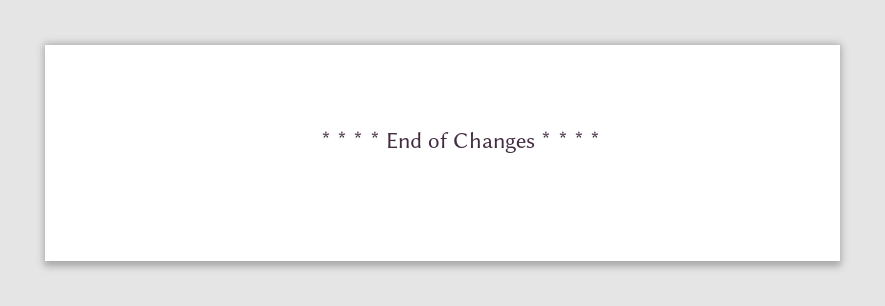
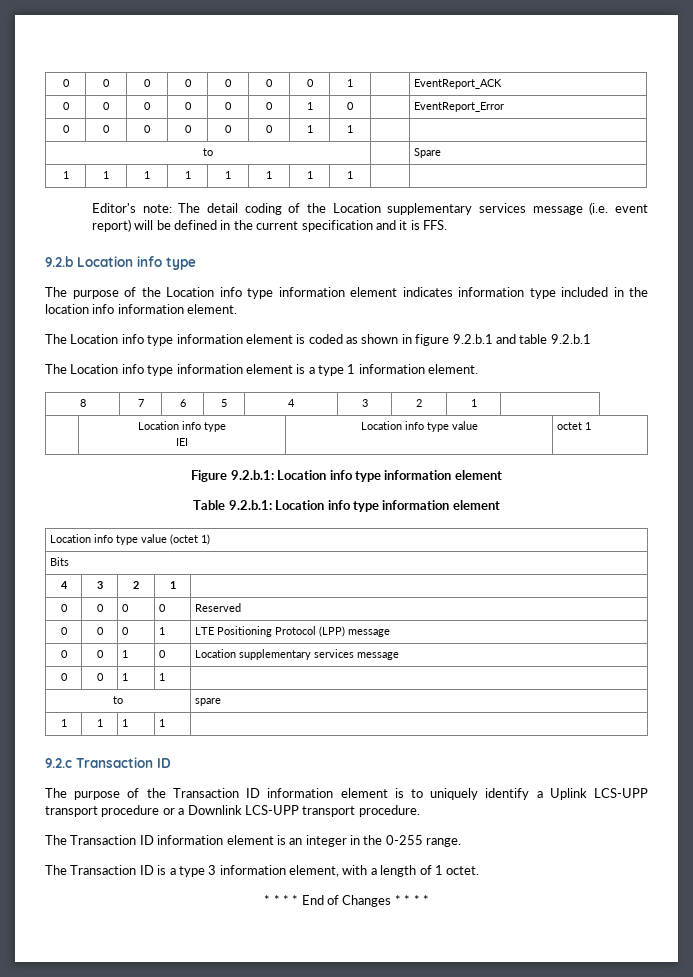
(320, 139) none -> [62,79,70,87] [103,79,110,87] [144,79,151,87] [184,79,192,87] [225,79,232,87] [266,79,273,87] [306,79,314,87] [347,79,353,87] [414,79,503,89] [62,102,70,110] [103,102,110,110] [144,102,151,110] [184,102,192,110] [225,102,232,110] [266,102,273,110] [306,102,313,110] [347,102,354,110] [414,102,505,112] [62,125,70,133] [103,125,110,133] [144,125,151,133] [184,125,192,133] [225,125,232,133] [266,125,273,133] [306,125,313,133] [347,125,353,133] [203,148,213,156] [414,148,442,158] [62,171,69,179] [103,171,109,179] [144,171,150,179] [184,171,191,179] [225,171,231,179] [266,171,272,179] [306,171,313,179] [347,171,353,179] [91,202,648,215] [91,219,448,232] [45,256,196,270] [45,287,648,299] [45,304,238,314] [45,334,591,346] [45,364,479,376] [79,399,86,407] [137,399,144,407] [179,399,186,407] [221,399,227,407] [288,399,295,407] [361,399,368,407] [416,399,422,407] [470,399,477,407] [138,421,226,432] [176,438,188,446] [360,421,478,432] [557,422,592,430] [191,470,502,482] [193,500,500,512] [50,534,211,545] [50,557,70,566] [60,581,68,589] [96,581,103,589] [133,581,139,589] [169,581,176,589] [60,604,68,612] [96,604,104,612] [122,604,130,612] [159,604,167,612] [195,603,242,612] [60,627,68,635] [96,627,104,635] [122,627,130,635] [159,627,166,635] [195,626,391,637] [60,650,68,658] [96,650,104,658] [122,650,129,658] [159,650,167,658] [195,649,400,660] [60,673,68,681] [96,673,104,681] [122,673,129,681] [159,673,166,681] [113,696,123,704] [195,698,222,706] [60,719,67,727] [96,719,103,727] [122,719,129,727] [159,719,166,727] [45,757,171,768] [45,788,648,800] [45,805,420,817] [45,835,462,847] [45,865,480,877] 0 | 0 | 0 | 0 | 0 | 0 | 0 | 1 | | EventReport_ACK // 0 | 0 | 0 | 0 | 0 | 0 | 1 | 0 | | EventReport_Error // 0 | 0 | 0 | 0 | 0 | 0 | 1 | 1 | | // to | | Spare // 1 | 1 | 1 | 1 | 1 | 1 | 1 | 1 | | // Editor's note: The detail coding of the Location supplementary services message (i.e. event report) will be defined in the current specification and it is FFS. // 9.2.b Location info type // The purpose of the Location info type information element indicates information type included in the location info information element. // The Location info type information element is coded as shown in figure 9.2.b.1 and table 9.2.b.1 // The Location info type information element is a type 1 information element. // 8 | 7 | 6 | 5 | 4 | 3 | 2 | 1 | // | Location info type // IEI | Location info type value | octet 1 // Figure 9.2.b.1: Location info type information element // Table 9.2.b.1: Location info type information element // Location info type value (octet 1) // Bits // 4 | 3 | 2 | 1 | // 0 | 0 | 0 | 0 | Reserved // 0 | 0 | 0 | 1 | LTE Positioning Protocol (LPP) message // 0 | 0 | 1 | 0 | Location supplementary services message // 0 | 0 | 1 | 1 | // to | spare // 1 | 1 | 1 | 1 | // 9.2.c Transaction ID // The purpose of the Transaction ID information element is to uniquely identify a Uplink LCS-UPP transport procedure or a Downlink LCS-UPP transport procedure. // The Transaction ID information element is an integer in the 0-255 range. // The Transaction ID is a type 3 information element, with a length of 1 octet. //

